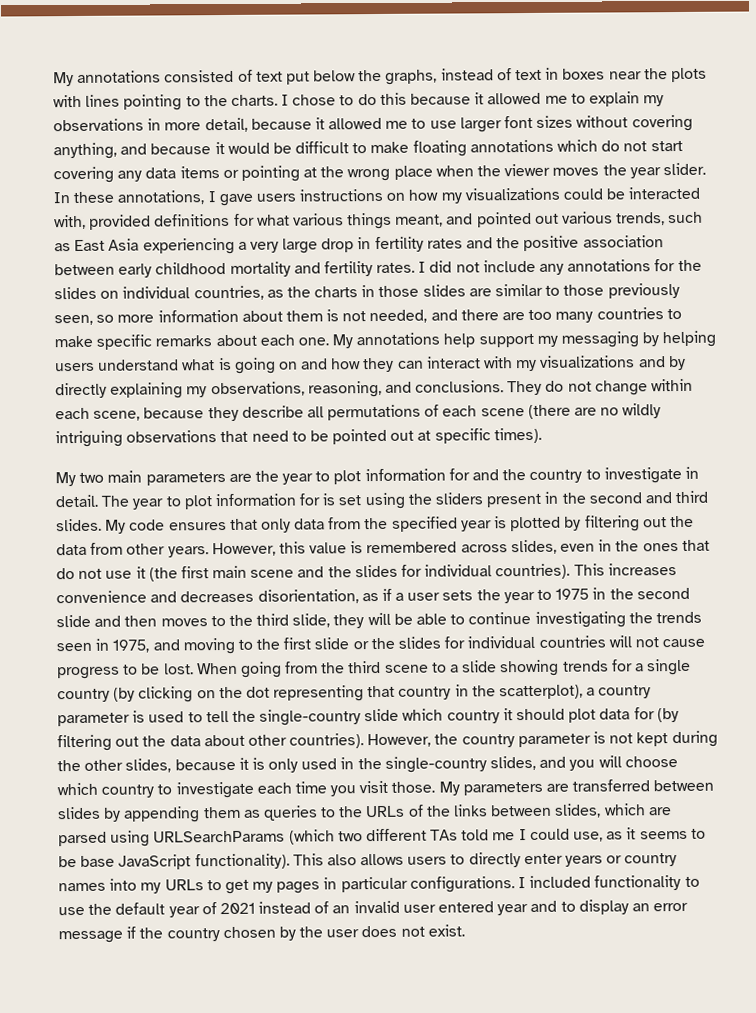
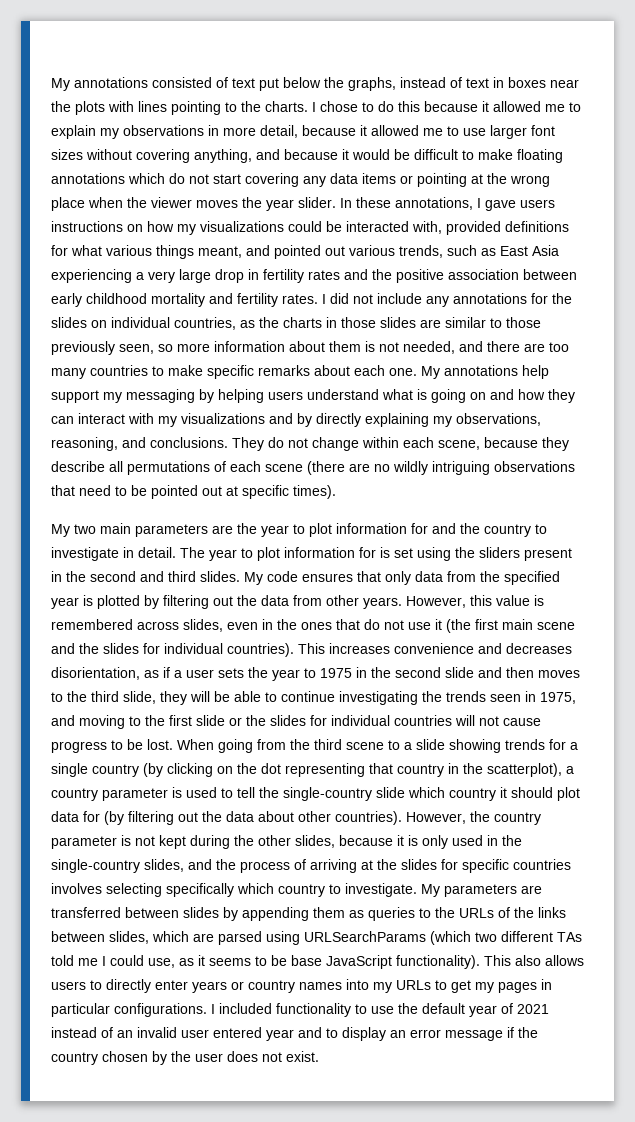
[569,755,678,771] [57,780,436,799] you will choose which country to investigate each time you visit those. -> [216,859,571,873] [51,883,417,897] the process of arriving at the slides for specific countries involves selecting specifically which country to investigate.

